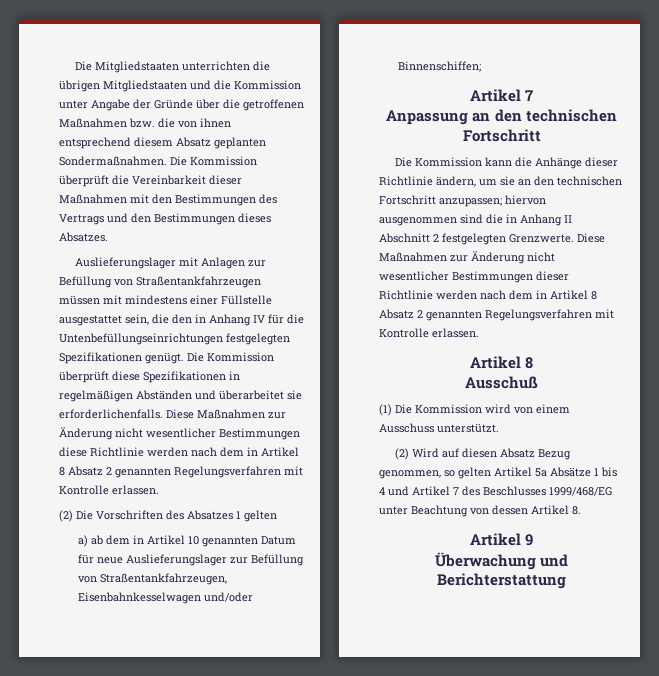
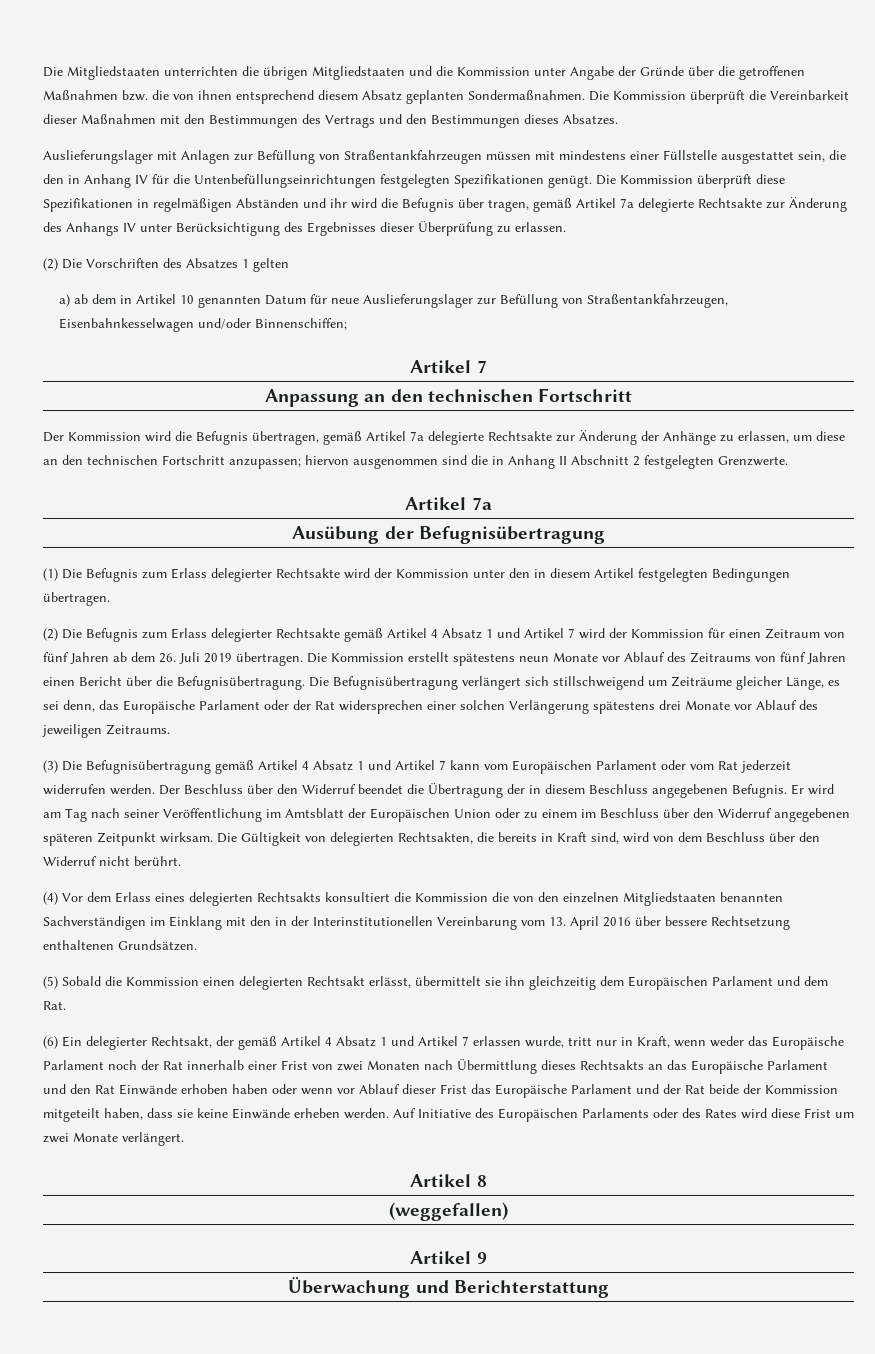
[219,390,302,400] [59,409,286,419] [59,427,300,440] [59,447,299,457] [59,466,303,478] [59,485,109,495] überarbeitet sie erforderlichenfalls. Diese Maßnahmen zur Änderung nicht wesentlicher Bestimmungen diese Richtlinie werden nach dem in Artikel 8 Absatz 2 genannten Regelungsverfahren mit Kontrolle -> [330,197,847,212] [43,221,511,236] ihr wird die Befugnis über tragen, gemäß Artikel 7a delegierte Rechtsakte zur Änderung des Anhangs IV unter Berücksichtigung des Ergebnisses dieser Überprüfung zu
[395,157,619,169] [379,176,515,187] Die Kommission kann die Anhänge dieser Richtlinie ändern, um sie -> [43,430,845,445] Der Kommission wird die Befugnis übertragen, gemäß Artikel 7a delegierte Rechtsakte zur Änderung der Anhänge zu erlassen, um diese
[577,233,605,243] [379,251,555,264] [379,271,569,283] [379,290,597,300] [379,309,614,321] [379,328,479,338] [469,356,534,369] [465,376,538,389] [379,404,570,416] [379,423,499,433] [395,448,572,460] [379,467,617,479] [379,486,612,496] [379,505,581,517] Diese Maßnahmen zur Änderung nicht wesentlicher Bestimmungen dieser Richtlinie werden nach dem in Artikel 8 Absatz 2 genannten Regelungsverfahren mit Kontrolle erlassen. // Artikel 8 // Ausschuß // (1) Die Kommission wird von einem Ausschuss unterstützt. // (2) Wird auf diesen Absatz Bezug genommen, so gelten Artikel 5a Absätze 1 bis 4 und Artikel 7 des Beschlusses 1999/468/EG unter Beachtung von dessen Artikel 8. -> [405,497,492,510] [292,526,605,544] [43,568,790,582] [43,592,110,606] [43,628,845,642] [43,652,846,666] [43,676,840,690] [43,700,818,714] [42,724,170,738] [43,760,791,774] [43,783,834,798] [43,808,850,822] [43,832,820,846] [43,856,181,866] [43,892,783,906] [43,916,790,930] [43,940,197,951] [43,976,828,990] [43,1001,66,1010] [43,1036,844,1050] [43,1059,828,1074] [43,1084,838,1098] [43,1108,854,1122] [43,1132,184,1146] [410,1174,487,1187] [389,1202,508,1221] // Artikel 7a // Ausübung der Befugnisübertragung // (1) Die Befugnis zum Erlass delegierter Rechtsakte wird der Kommission unter den in diesem Artikel festgelegten Bedingungen übertragen. // (2) Die Befugnis zum Erlass delegierter Rechtsakte gemäß Artikel 4 Absatz 1 und Artikel 7 wird der Kommission für einen Zeitraum von fünf Jahren ab dem 26. Juli 2019 übertragen. Die Kommission erstellt spätestens neun Monate vor Ablauf des Zeitraums von fünf Jahren einen Bericht über die Befugnisübertragung. Die Befugnisübertragung verlängert sich stillschweigend um Zeiträume gleicher Länge, es sei denn, das Europäische Parlament oder der Rat widersprechen einer solchen Verlängerung spätestens drei Monate vor Ablauf des jeweiligen Zeitraums. // (3) Die Befugnisübertragung gemäß Artikel 4 Absatz 1 und Artikel 7 kann vom Europäischen Parlament oder vom Rat jederzeit widerrufen werden. Der Beschluss über den Widerruf beendet die Übertragung der in diesem Beschluss angegebenen Befugnis. Er wird am Tag nach seiner Veröffentlichung im Amtsblatt der Europäischen Union oder zu einem im Beschluss über den Widerruf angegebenen späteren Zeitpunkt wirksam. Die Gültigkeit von delegierten Rechtsakten, die bereits in Kraft sind, wird von dem Beschluss über den Widerruf nicht berührt. // (4) Vor dem Erlass eines delegierten Rechtsakts konsultiert die Kommission die von den einzelnen Mitgliedstaaten benannten Sachverständigen im Einklang mit den in der Interinstitutionellen Vereinbarung vom 13. April 2016 über bessere Rechtsetzung enthaltenen Grundsätzen. // (5) Sobald die Kommission einen delegierten Rechtsakt erlässt, übermittelt sie ihn gleichzeitig dem Europäischen Parlament und dem Rat. // (6) Ein delegierter Rechtsakt, der gemäß Artikel 4 Absatz 1 und Artikel 7 erlassen wurde, tritt nur in Kraft, wenn weder das Europäische Parlament noch der Rat innerhalb einer Frist von zwei Monaten nach Übermittlung dieses Rechtsakts an das Europäische Parlament und den Rat Einwände erhoben haben oder wenn vor Ablauf dieser Frist das Europäische Parlament und der Rat beide der Kommission mitgeteilt haben, dass sie keine Einwände erheben werden. Auf Initiative des Europäischen Parlaments oder des Rates wird diese Frist um zwei Monate verlängert. // Artikel 8 // (weggefallen)

